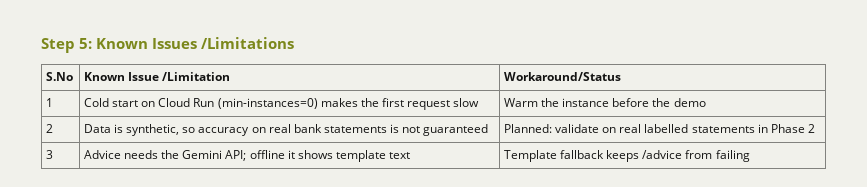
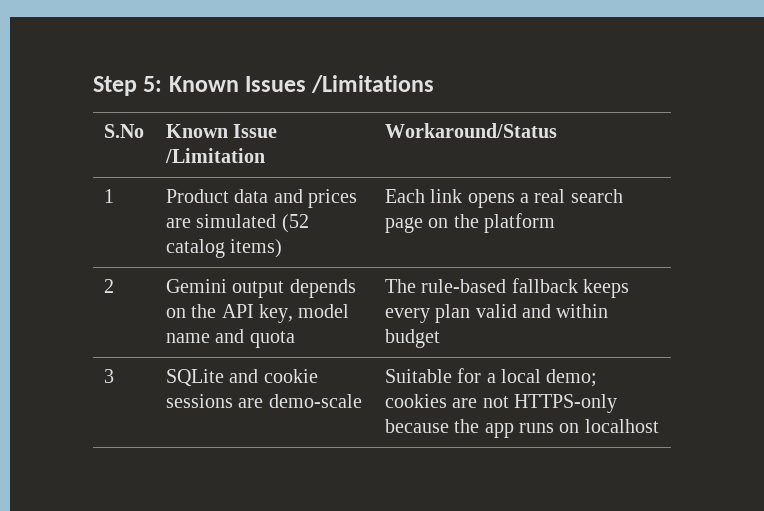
[84,98,480,110] [504,98,706,107] [46,124,54,133] [84,124,489,136] [504,124,815,133] [46,150,54,159] [84,150,411,162] [504,150,750,162] Cold start on Cloud Run (min-instances=0) makes the first request slow | Warm the instance before the demo // 2 | Data is synthetic, so accuracy on real bank statements is not guaranteed | Planned: validate on real labelled statements in Phase 2 // 3 | Advice needs the Gemini API; offline it shows template text | Template fallback keeps /advice from failing -> [165,189,358,208] [165,214,309,233] [165,239,283,258] [384,189,623,208] [384,213,556,233] [103,279,114,293] [165,279,356,298] [165,304,350,323] [165,329,295,348] [384,278,630,298] [384,304,609,323] [384,329,440,348] [103,369,114,383] [165,369,318,386] [165,394,362,408] [384,368,598,387] [384,394,618,413] [384,419,659,438] Product data and prices are simulated (52 catalog items) | Each link opens a real search page on the platform // 2 | Gemini output depends on the API key, model name and quota | The rule-based fallback keeps every plan valid and within budget // 3 | SQLite and cookie sessions are demo-scale | Suitable for a local demo; cookies are not HTTPS-only because the app runs on localhost

